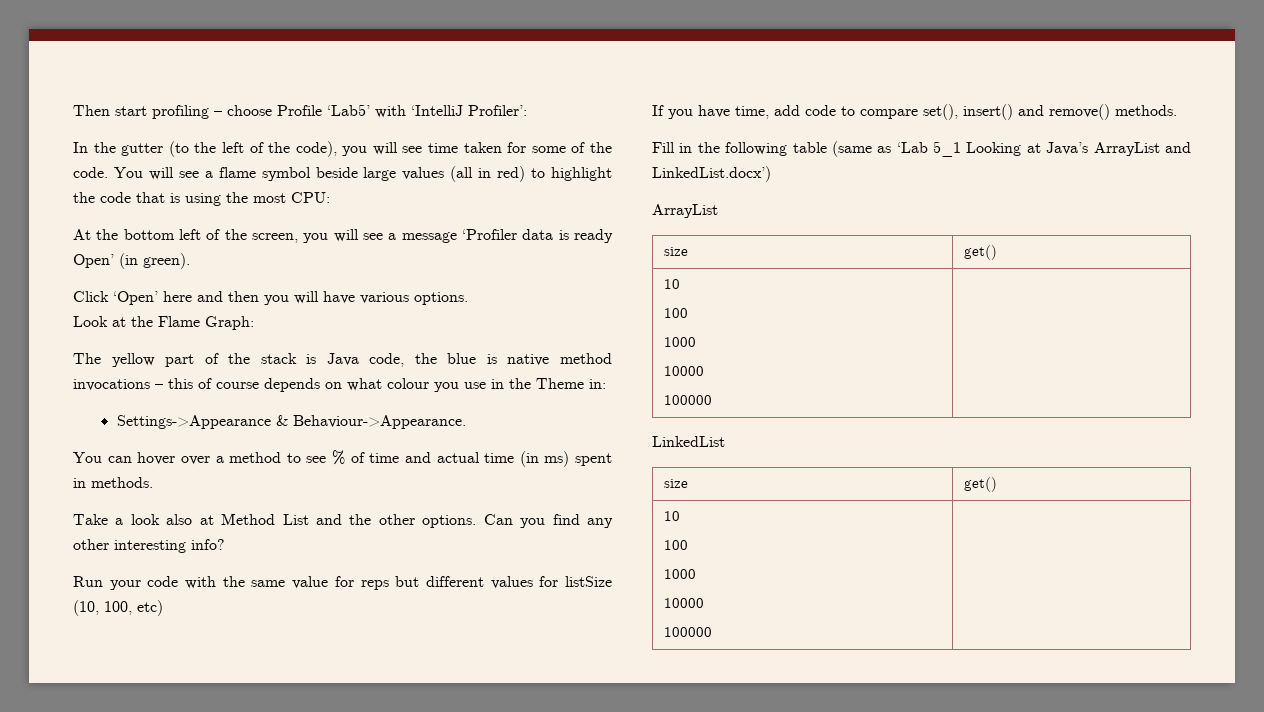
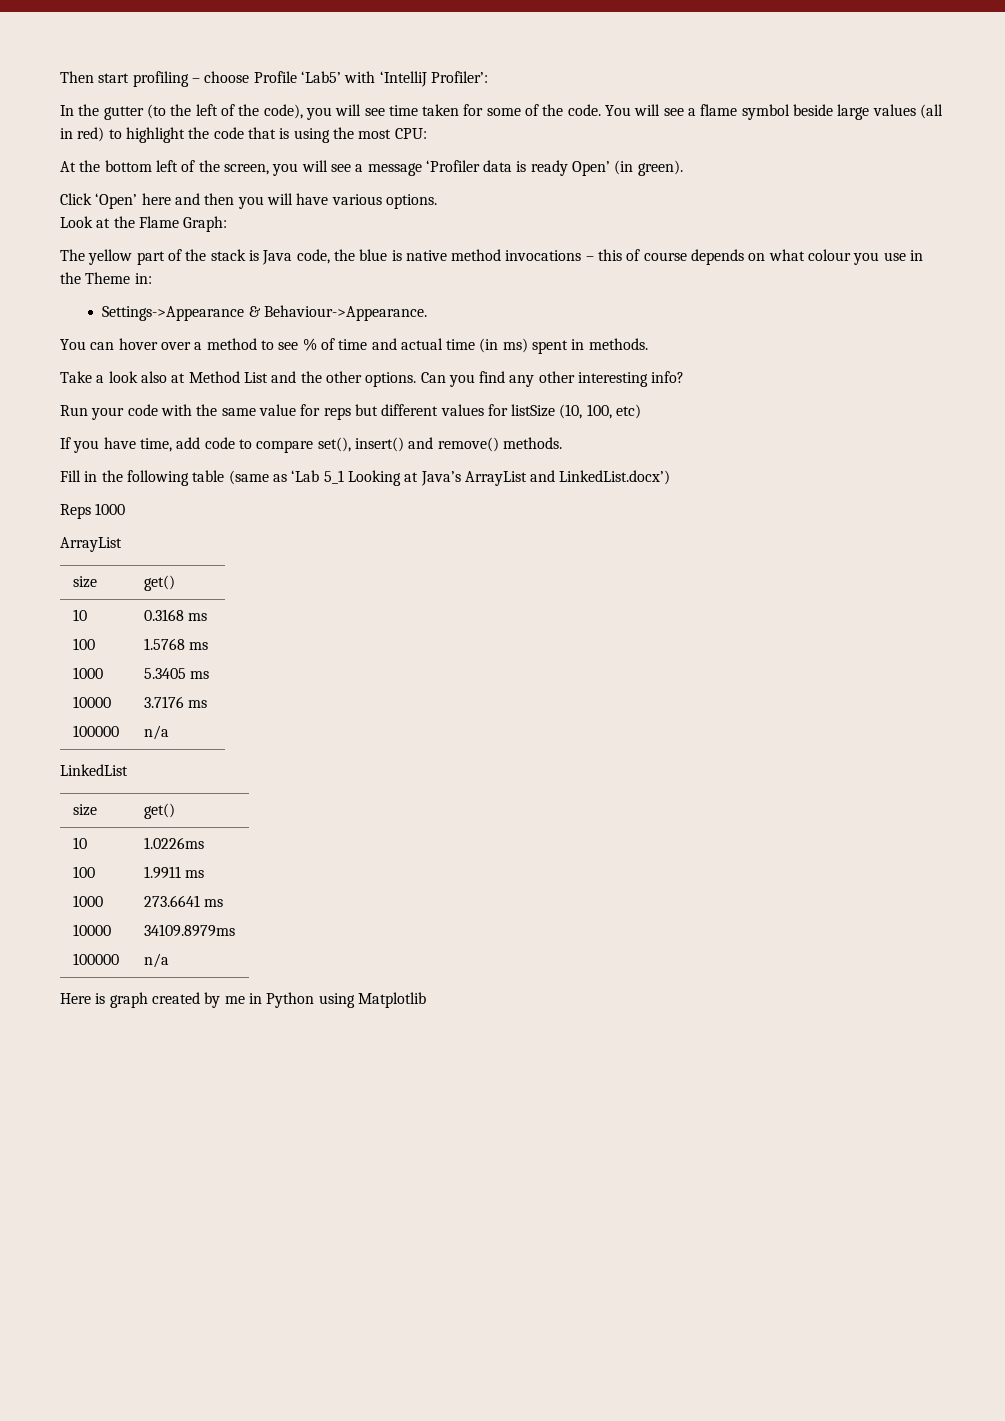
(771, 174) none -> [60,503,126,519] // Reps 1000
(712, 400) none -> [143,609,207,621] [143,638,208,650] [143,668,209,679] [143,696,207,708] [143,725,169,740] 0.3168 ms // 1.5768 ms // 5.3405 ms // 3.7176 ms // n/a
(712, 632) none -> [143,837,204,849] [143,866,204,879] [143,895,223,907] [143,924,235,937] [143,953,169,968] [60,992,426,1008] 1.0226ms // 1.9911 ms // 273.6641 ms // 34109.8979ms // n/a // Here is graph created by me in Python using Matplotlib

